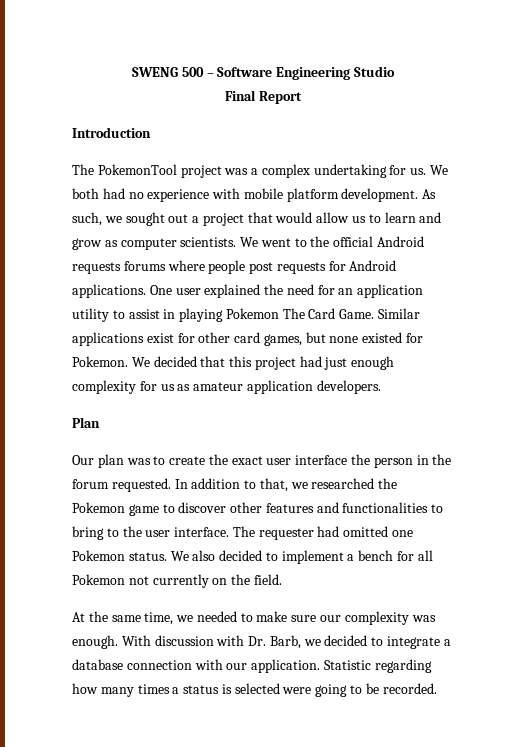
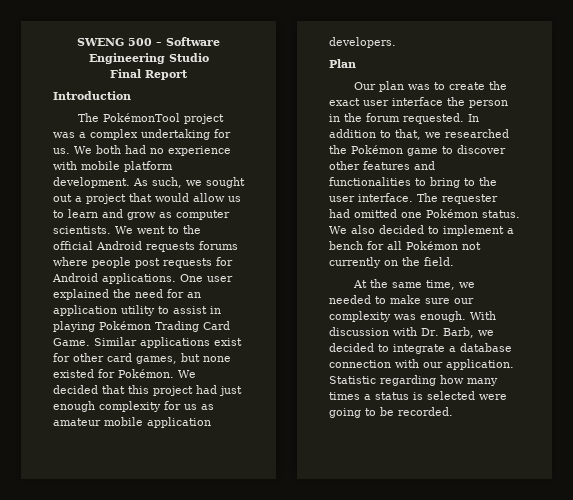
[97,164,177,175] PokemonTool -> [102,113,180,122] PokémonTool
[225,308,305,319] Pokemon The -> [99,321,199,332] Pokémon Trading
[72,356,128,367] Pokemon. -> [118,369,174,378] Pokémon.
(244, 386) none -> [104,417,143,426] mobile
[72,502,125,513] Pokemon -> [351,145,403,154] Pokémon
[72,550,125,561] Pokemon -> [426,209,478,218] Pokémon
[72,574,125,585] Pokemon -> [406,241,458,250] Pokémon

